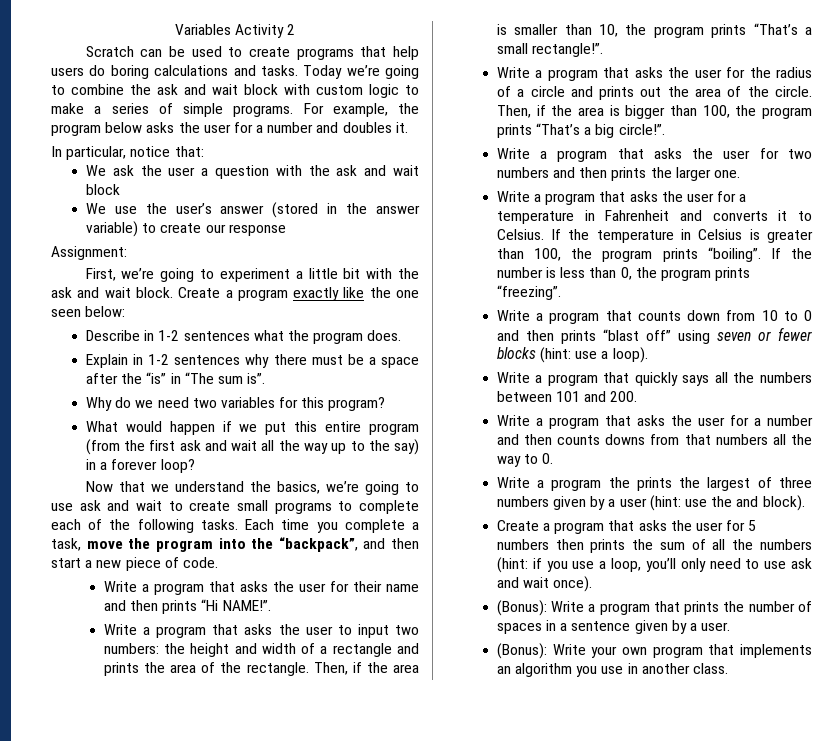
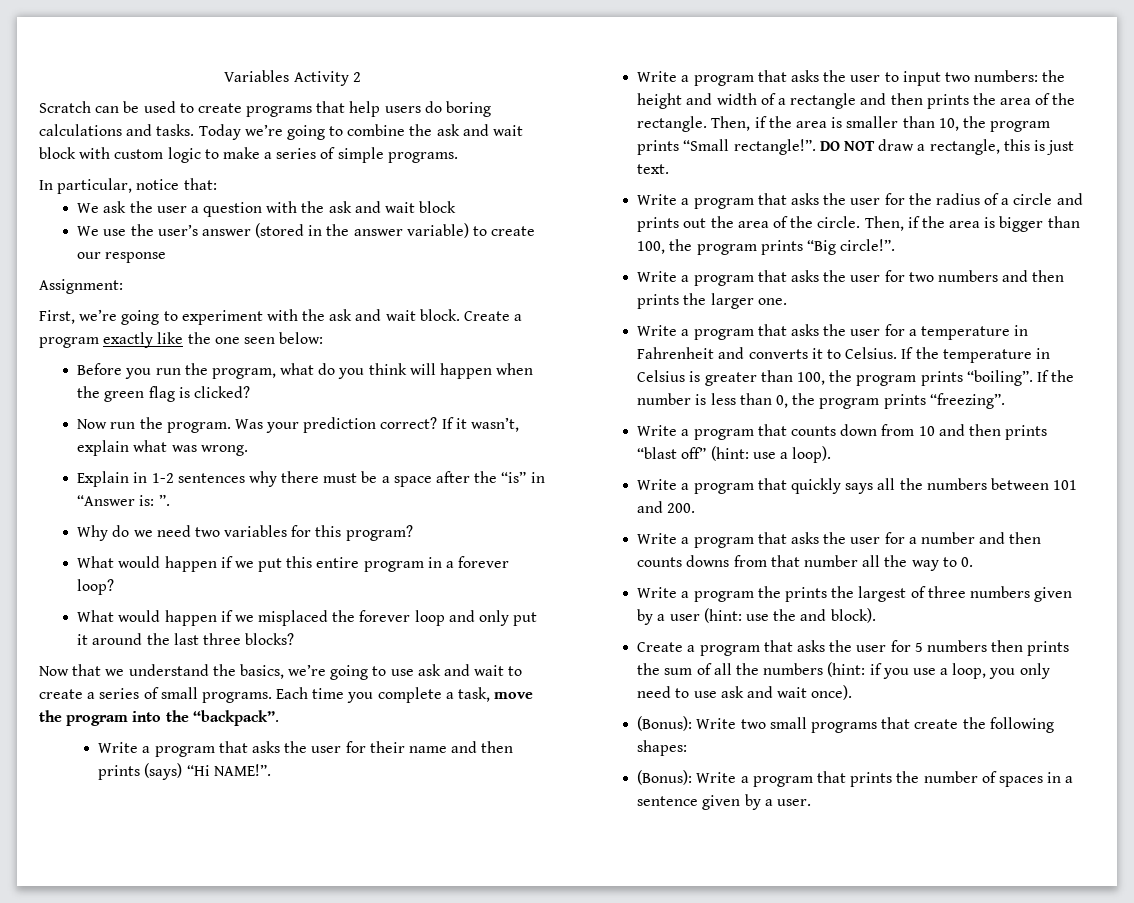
[303,103,419,117] [51,122,408,136] For example, the program below asks the user for a number and doubles it. -> (458, 157) none
[295,268,361,279] a little bit -> (263, 317) none
[85,330,402,344] Describe in 1-2 sentences what the program does. -> [77,363,534,379] [77,386,250,402] [77,417,520,433] [77,440,248,456] Before you run the program, what do you think will happen when the green flag is clicked? // Now run the program. Was your prediction correct? If it wasn’t, explain what was wrong.
[184,372,266,384] “The sum is”. -> [77,494,170,506] “Answer is: ”.
[85,439,419,455] [85,459,195,473] (from the first ask and wait all the way up to the say) in a forever loop? -> [427,556,510,568] [77,579,115,595] [77,610,538,626] [77,633,295,645] in a forever loop? // What would happen if we misplaced the forever loop and only put it around the last three blocks?
[236,500,419,514] [51,519,238,533] small programs to complete each of the following tasks. -> [87,687,272,703] a series of small programs.
[278,537,419,552] [51,557,218,571] “backpack”, and then start a new piece of code. -> [192,710,279,726] “backpack”.
(198, 607) none -> [144,763,183,780] (says)
(419, 648) none -> [890,93,923,105] then
[753,23,812,35] [496,43,604,57] “That’s a small rectangle!”. -> [683,139,1075,155] [637,164,670,174] “Small rectangle!”. DO NOT draw a rectangle, this is just text.
[536,123,615,138] “That’s a big -> [806,240,836,255] “Big
[783,310,812,321] to 0 -> (935, 431) none
[677,327,812,344] [496,347,536,359] using seven or fewer blocks -> (707, 453) none
[715,434,768,445] numbers -> [803,555,858,567] number
[645,558,676,572] you’ll -> [989,668,1016,679] you
(593, 584) none -> [637,716,1054,733] [637,740,688,756] // (Bonus): Write two small programs that create the following shapes:
[496,643,812,659] [496,663,728,677] // (Bonus): Write your own program that implements an algorithm you use in another class. -> (811, 802) none

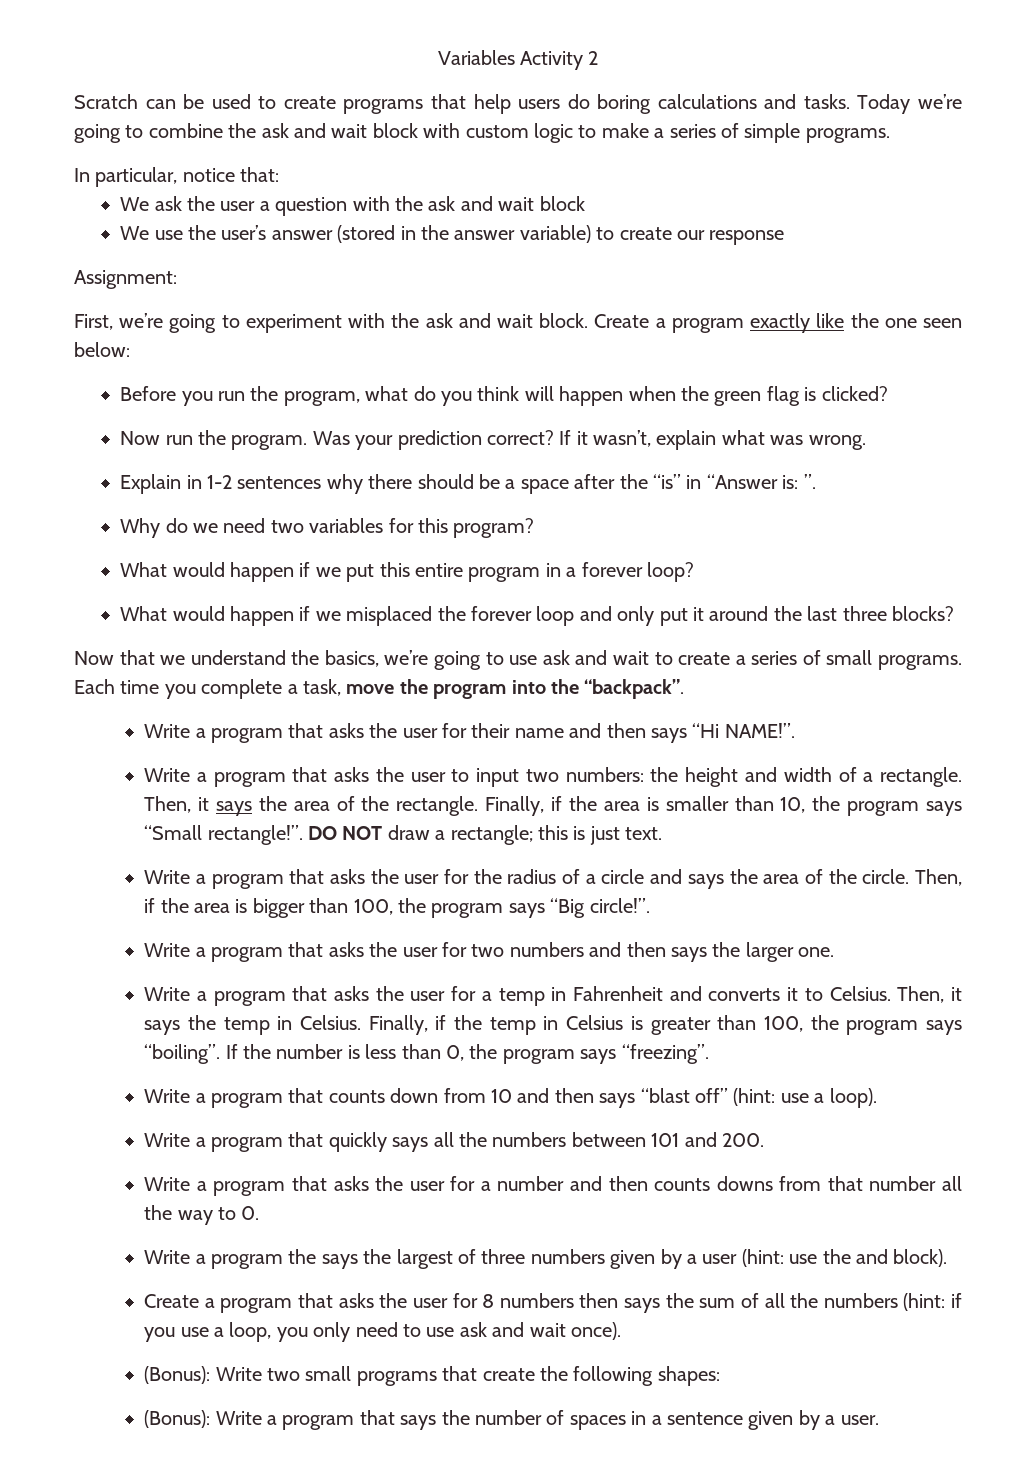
[323,473,358,483] must -> [417,474,474,489] should
[98,763,183,780] prints (says) -> [651,728,688,743] says
[790,93,969,109] rectangle and then prints -> [880,767,962,787] [144,796,252,816] rectangle. Then, it says
[711,116,751,131] Then, -> [485,796,545,816] Finally,
[637,140,680,155] prints -> [926,801,963,816] says
[929,139,1000,155] rectangle, -> [450,825,533,845] rectangle;
[637,217,707,232] prints out -> [687,874,724,889] says
[760,240,803,255] prints -> [508,903,545,918] says
[637,294,680,309] prints -> [671,947,708,962] says
[920,326,1010,340] temperature -> [498,988,545,1006] temp
[901,347,1032,363] If the temperature -> [897,986,962,1003] [144,1015,536,1035] Then, it says the temp in Celsius. Finally, if the temp
[920,371,963,386] prints -> [926,1020,963,1035] says
[883,394,926,409] prints -> [580,1049,617,1064] says
[1005,425,1048,440] prints -> [599,1093,636,1108] says
[784,587,827,602] prints -> [321,1254,358,1269] says
[914,642,923,652] 5 -> [482,1294,495,1308] 8
[1027,641,1070,656] prints -> [624,1298,661,1313] says
[850,772,893,787] prints -> [400,1415,437,1430] says

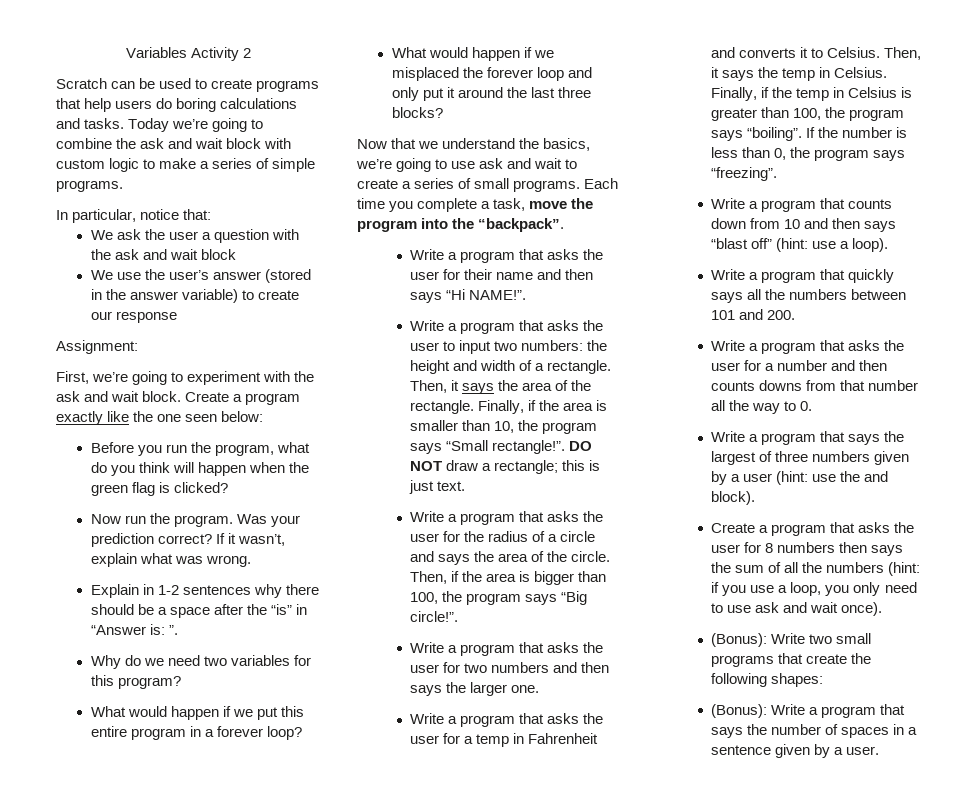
[288,1249,317,1264] the -> [820,431,846,442] that

